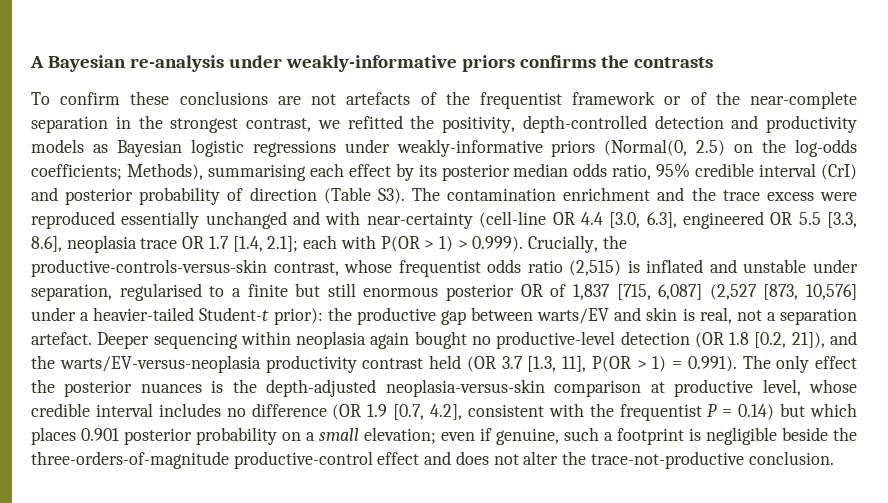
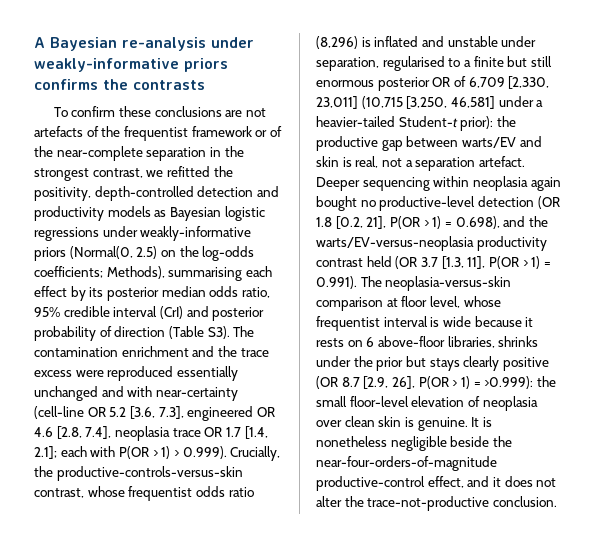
[580,211,858,229] [31,236,62,252] 4.4 [3.0, 6.3], engineered OR 5.5 [3.3, 8.6], -> [109,406,275,421] [34,426,112,439] 5.2 [3.6, 7.3], engineered OR 4.6 [2.8, 7.4],
[569,260,622,276] (2,515) -> [316,36,358,49] (8,296)
[572,284,857,300] 1,837 [715, 6,087] (2,527 [873, 10,576] -> [468,76,550,89] [316,96,495,109] 6,709 [2,330, 23,011] (10,715 [3,250, 46,581]
[791,332,825,348] 21]), -> [366,216,500,229] 21], P(OR > 1) = 0.698),
[776,355,857,373] [31,379,377,397] only effect the posterior nuances is the depth-adjusted -> (382, 281) none
[674,379,754,397] productive -> [401,296,428,307] floor
[31,403,857,421] [31,427,857,445] [31,451,452,469] credible interval includes no difference (OR 1.9 [0.7, 4.2], consistent with the frequentist P = 0.14) but which places 0.901 posterior probability on a small elevation; even if genuine, such a footprint is negligible beside the three-orders-of-magnitude productive-control effect and -> [316,316,534,331] [316,336,539,348] [316,356,549,371] [316,376,556,389] [316,396,538,411] [316,416,492,431] [316,436,512,451] [316,456,497,471] [316,476,501,491] frequentist interval is wide because it rests on 6 above-floor libraries, shrinks under the prior but stays clearly positive (OR 8.7 [2.9, 26], P(OR > 1) = >0.999): the small floor-level elevation of neoplasia over clean skin is genuine. It is nonetheless negligible beside the near-four-orders-of-magnitude productive-control effect, and it

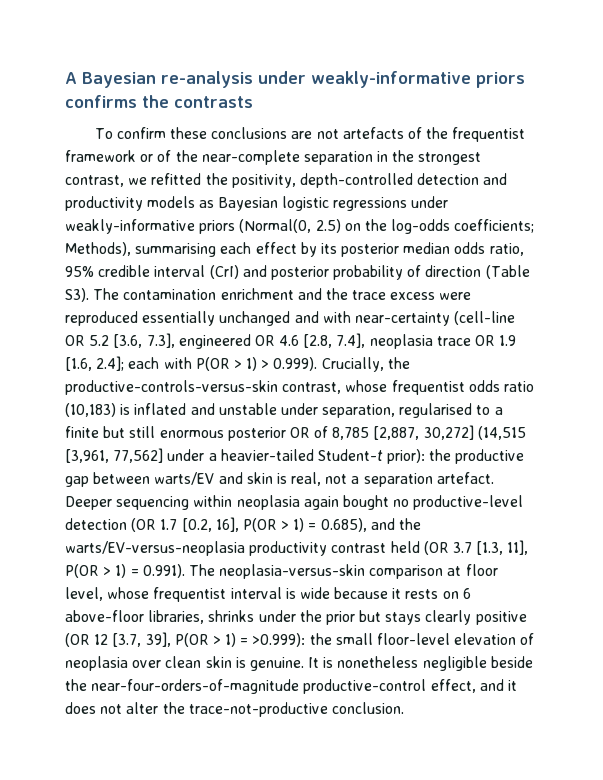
[225,426,268,439] [34,446,57,459] 1.7 [1.4, 2.1]; -> [499,335,517,346] [65,356,125,371] 1.9 [1.6, 2.4];
[316,36,358,49] (8,296) -> [65,403,116,417] (10,183)
[468,76,550,89] [316,96,495,109] 6,709 [2,330, 23,011] (10,715 [3,250, 46,581] -> [332,425,526,440] [65,448,164,463] 8,785 [2,887, 30,272] (14,515 [3,961, 77,562]
[316,216,500,229] 1.8 [0.2, 21], P(OR > 1) = 0.698), -> [160,517,367,532] 1.7 [0.2, 16], P(OR > 1) = 0.685),
[341,376,415,389] 8.7 [2.9, 26], -> [94,632,171,647] 12 [3.7, 39],

